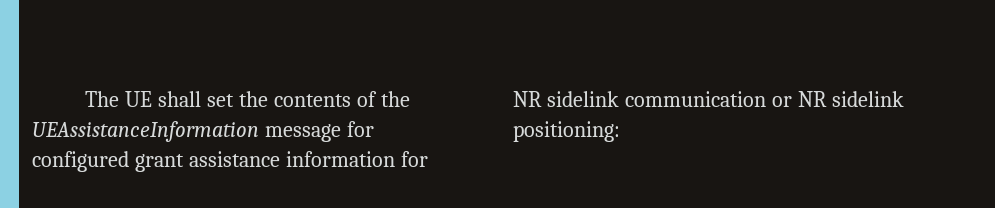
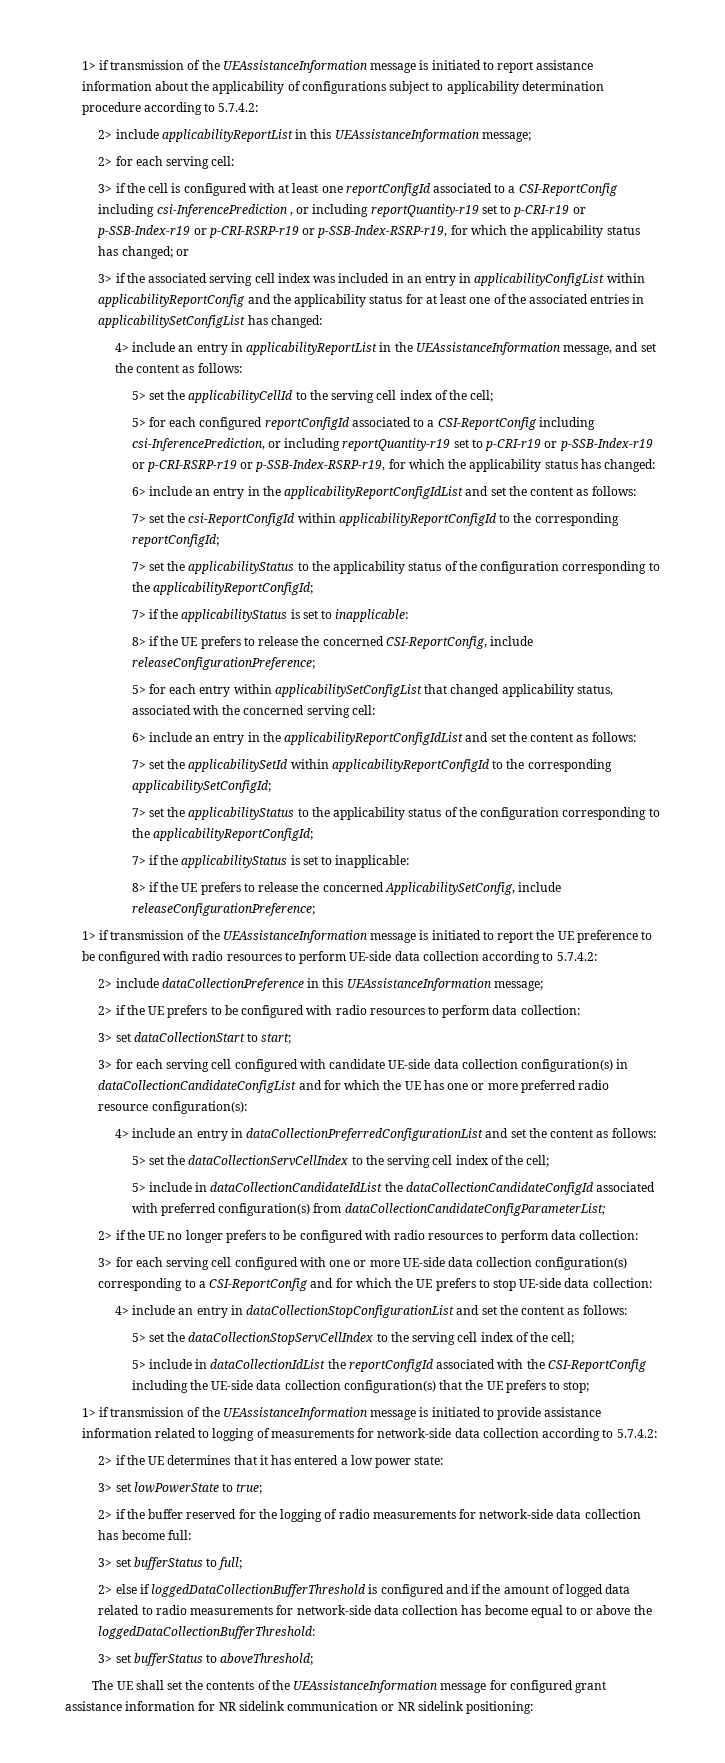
(84, 99) none -> [81,60,594,73] [81,81,604,94] [81,102,259,115] [98,129,531,142] [98,156,235,169] [98,183,618,196] [98,204,586,217] [97,225,640,238] [98,246,189,259] [98,273,645,286] [98,294,645,307] [98,315,322,328] [115,342,656,355] [115,363,242,373] [131,390,494,403] [131,417,595,430] [131,438,653,451] [131,459,656,472] [131,486,636,499] [131,513,619,526] [131,534,219,547] [131,561,660,574] [131,582,313,595] [131,609,409,622] [131,636,534,649] [131,657,315,670] [131,684,613,697] [131,705,375,718] [131,732,636,745] [131,759,612,772] [131,780,271,793] [131,807,660,820] [131,828,313,841] [131,855,410,868] [131,882,562,895] [131,903,315,916] [81,930,653,943] [81,951,597,964] [98,978,543,991] [98,1005,580,1018] [98,1032,292,1044] [98,1059,629,1072] [98,1080,609,1093] [98,1101,247,1114] [115,1128,656,1141] [131,1155,550,1168] [131,1182,656,1195] [131,1203,605,1216] [98,1230,639,1243] [98,1257,628,1270] [98,1278,652,1291] [115,1305,627,1318] [131,1332,575,1345] [131,1359,647,1372] [131,1380,590,1393] [81,1407,602,1420] [81,1428,657,1441] [98,1455,444,1468] [98,1482,263,1494] [98,1509,641,1522] [98,1530,191,1540] [98,1557,243,1570] [98,1584,631,1597] [98,1605,652,1618] [98,1626,316,1639] [98,1653,314,1666] 1> if transmission of the UEAssistanceInformation message is initiated to report assistance information about the applicability of configurations subject to applicability determination procedure according to 5.7.4.2: // 2> include applicabilityReportList in this UEAssistanceInformation message; // 2> for each serving cell: // 3> if the cell is configured with at least one reportConfigId associated to a CSI-ReportConfig including csi-InferencePrediction , or including reportQuantity-r19 set to p-CRI-r19 or p-SSB-Index-r19 or p-CRI-RSRP-r19 or p-SSB-Index-RSRP-r19, for which the applicability status has changed; or // 3> if the associated serving cell index was included in an entry in applicabilityConfigList within applicabilityReportConfig and the applicability status for at least one of the associated entries in applicabilitySetConfigList has changed: // 4> include an entry in applicabilityReportList in the UEAssistanceInformation message, and set the content as follows: // 5> set the applicabilityCellId to the serving cell index of the cell; // 5> for each configured reportConfigId associated to a CSI-ReportConfig including csi-InferencePrediction, or including reportQuantity-r19 set to p-CRI-r19 or p-SSB-Index-r19 or p-CRI-RSRP-r19 or p-SSB-Index-RSRP-r19, for which the applicability status has changed: // 6> include an entry in the applicabilityReportConfigIdList and set the content as follows: // 7> set the csi-ReportConfigId within applicabilityReportConfigId to the corresponding reportConfigId; // 7> set the applicabilityStatus to the applicability status of the configuration corresponding to the applicabilityReportConfigId; // 7> if the applicabilityStatus is set to inapplicable: // 8> if the UE prefers to release the concerned CSI-ReportConfig, include releaseConfigurationPreference; // 5> for each entry within applicabilitySetConfigList that changed applicability status, associated with the concerned serving cell: // 6> include an entry in the applicabilityReportConfigIdList and set the content as follows: // 7> set the applicabilitySetId within applicabilityReportConfigId to the corresponding applicabilitySetConfigId; // 7> set the applicabilityStatus to the applicability status of the configuration corresponding to the applicabilityReportConfigId; // 7> if the applicabilityStatus is set to inapplicable: // 8> if the UE prefers to release the concerned ApplicabilitySetConfig, include releaseConfigurationPreference; // 1> if transmission of the UEAssistanceInformation message is initiated to report the UE preference to be configured with radio resources to perform UE-side data collection according to 5.7.4.2: // 2> include dataCollectionPreference in this UEAssistanceInformation message; // 2> if the UE prefers to be configured with radio resources to perform data collection: // 3> set dataCollectionStart to start; // 3> for each serving cell configured with candidate UE-side data collection configuration(s) in dataCollectionCandidateConfigList and for which the UE has one or more preferred radio resource configuration(s): // 4> include an entry in dataCollectionPreferredConfigurationList and set the content as follows: // 5> set the dataCollectionServCellIndex to the serving cell index of the cell; // 5> include in dataCollectionCandidateIdList the dataCollectionCandidateConfigId associated with preferred configuration(s) from dataCollectionCandidateConfigParameterList; // 2> if the UE no longer prefers to be configured with radio resources to perform data collection: // 3> for each serving cell configured with one or more UE-side data collection configuration(s) corresponding to a CSI-ReportConfig and for which the UE prefers to stop UE-side data collection: // 4> include an entry in dataCollectionStopConfigurationList and set the content as follows: // 5> set the dataCollectionStopServCellIndex to the serving cell index of the cell; // 5> include in dataCollectionIdList the reportConfigId associated with the CSI-ReportConfig including the UE-side data collection configuration(s) that the UE prefers to stop; // 1> if transmission of the UEAssistanceInformation message is initiated to provide assistance information related to logging of measurements for network-side data collection according to 5.7.4.2: // 2> if the UE determines that it has entered a low power state: // 3> set lowPowerState to true; // 2> if the buffer reserved for the logging of radio measurements for network-side data collection has become full: // 3> set bufferStatus to full; // 2> else if loggedDataCollectionBufferThreshold is configured and if the amount of logged data related to radio measurements for network-side data collection has become equal to or above the loggedDataCollectionBufferThreshold: // 3> set bufferStatus to aboveThreshold; //

